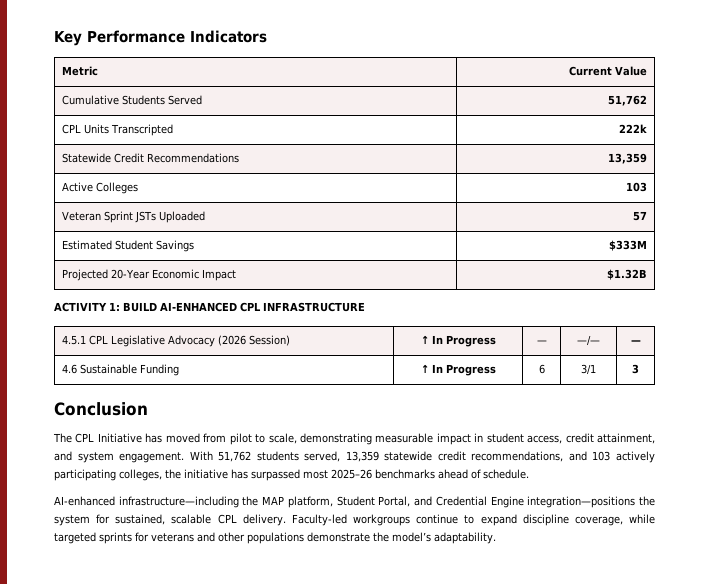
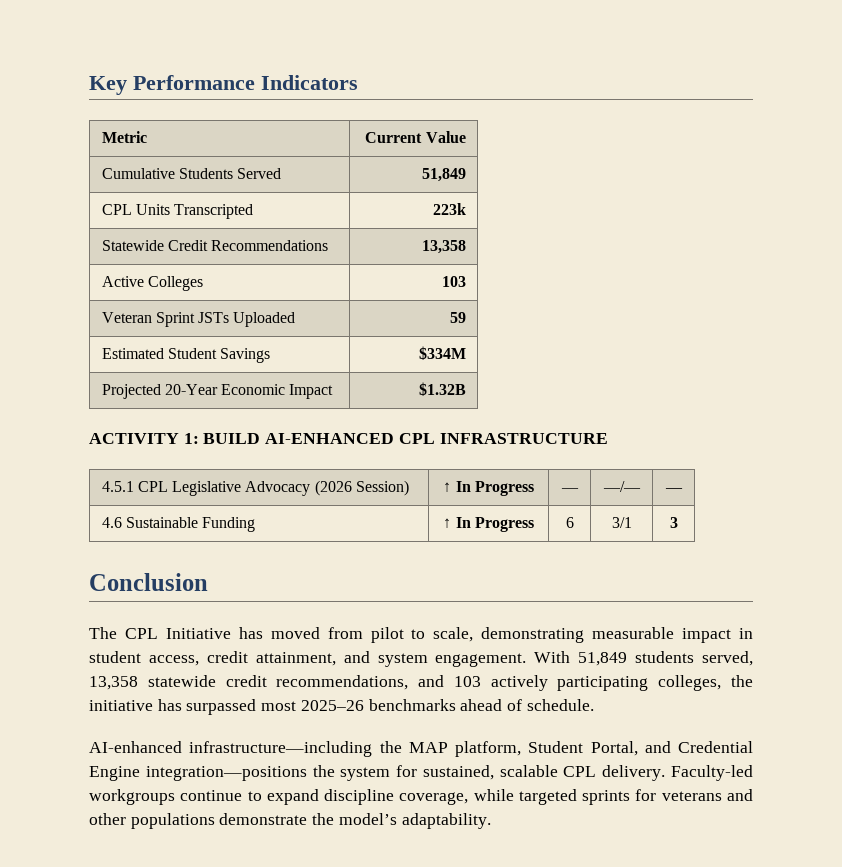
[607,95,647,106] 51,762 -> [421,168,466,182] 51,849
[618,124,647,133] 222k -> [432,203,466,215] 223k
[607,153,647,164] 13,359 -> [421,240,466,254] 13,358
[632,211,647,221] 57 -> [449,312,466,323] 59
[608,240,647,251] $333M -> [418,346,466,360] $334M
[218,451,252,462] 51,762 -> [578,652,628,666] 51,849
[345,451,379,462] 13,359 -> [89,676,138,690] 13,358

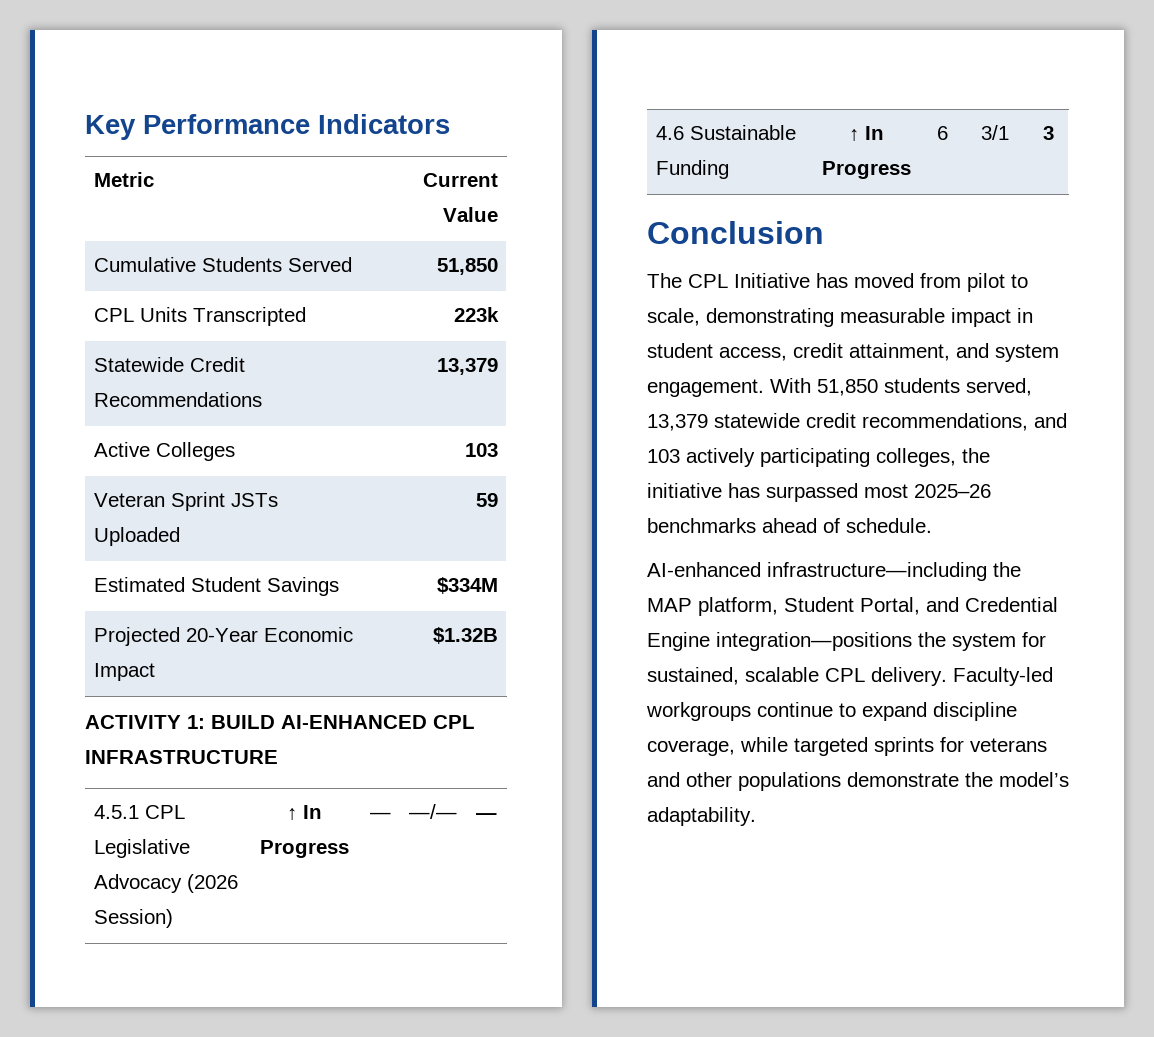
[421,168,466,182] 51,849 -> [437,258,499,275] 51,850
[421,240,466,254] 13,358 -> [437,358,499,375] 13,379
[578,652,628,666] 51,849 -> [817,379,878,396] 51,850
[89,676,138,690] 13,358 -> [647,414,708,431] 13,379

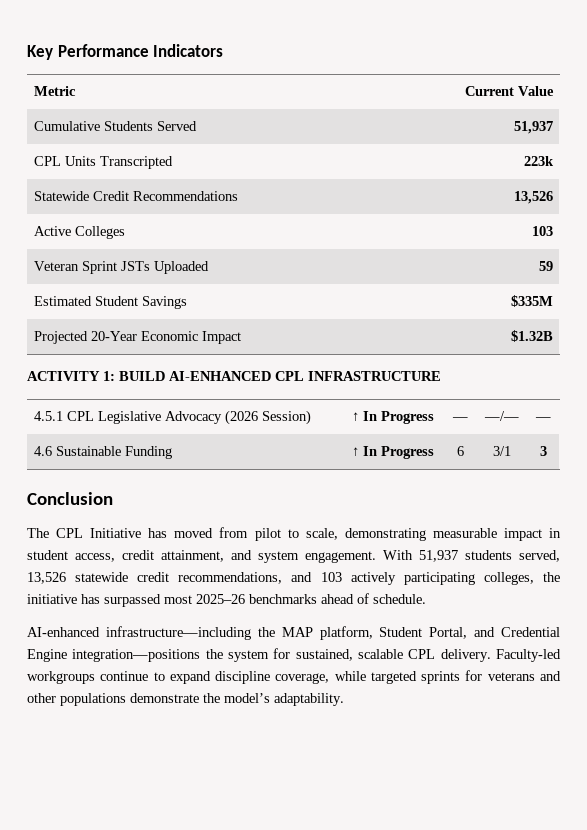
[437,258,499,275] 51,850 -> [514,121,554,134] 51,937
[437,358,499,375] 13,379 -> [514,191,554,204] 13,526
[437,577,499,594] $334M -> [511,295,554,307] $335M
[817,379,878,396] 51,850 -> [419,550,458,562] 51,937
[647,414,708,431] 13,379 -> [27,572,66,584] 13,526

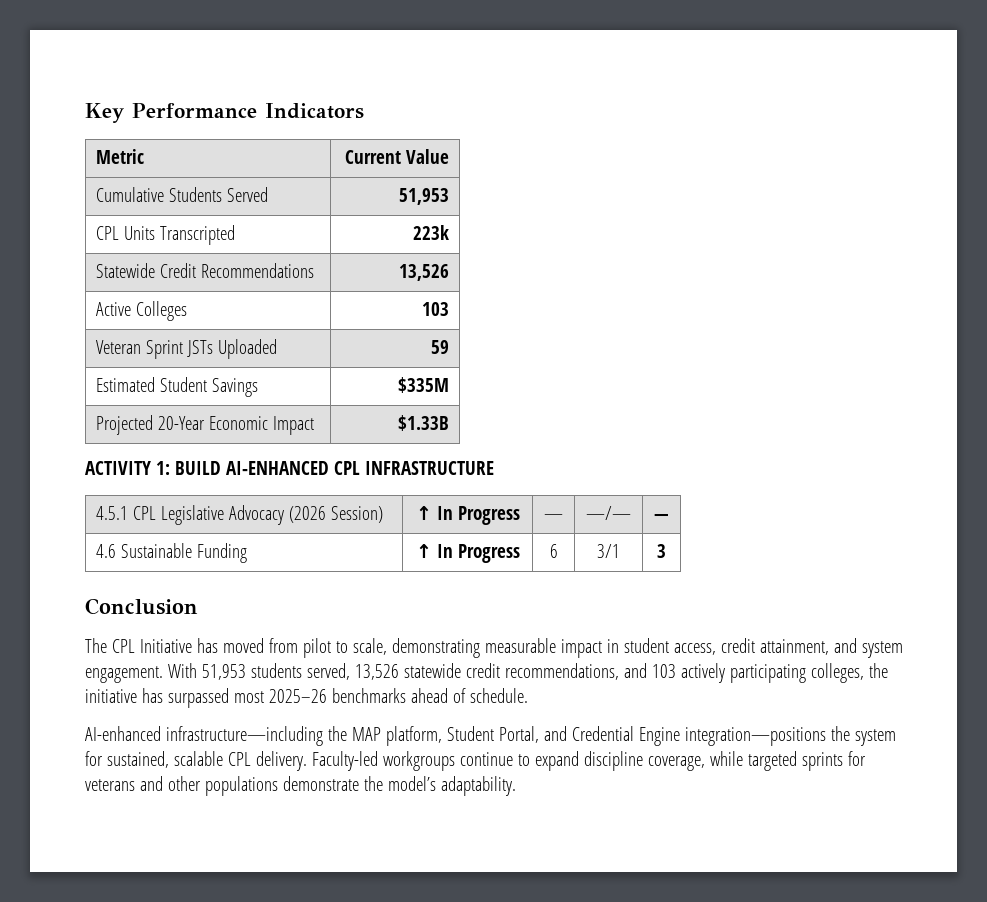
[514,121,554,134] 51,937 -> [398,188,449,205] 51,953
[511,330,554,342] $1.32B -> [397,415,449,431] $1.33B
[419,550,458,562] 51,937 -> [201,664,246,680] 51,953

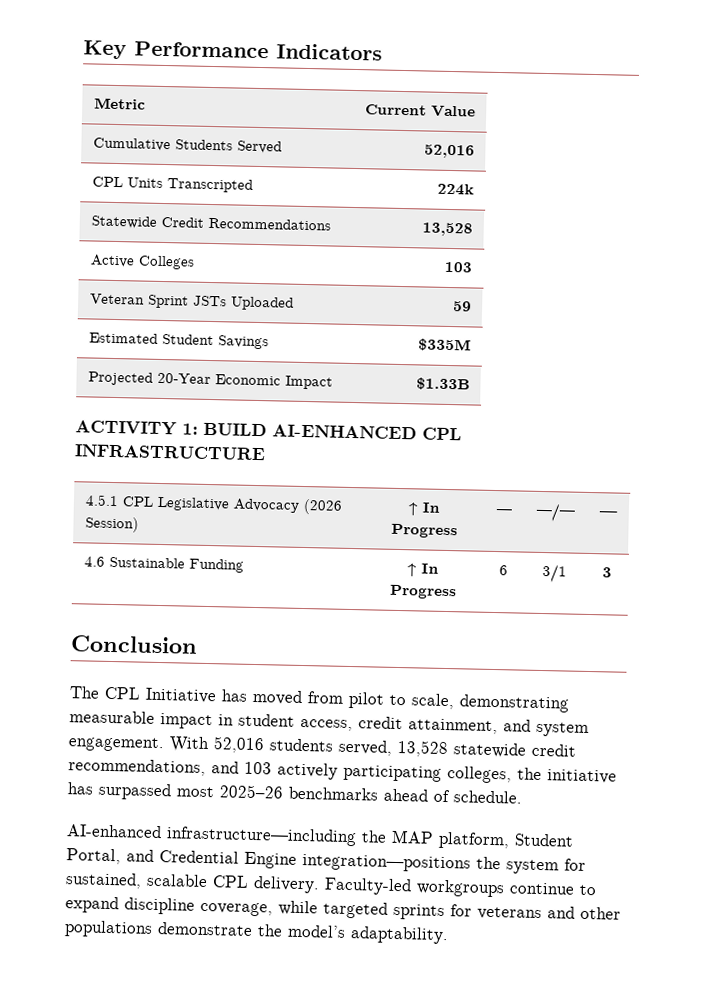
[398,188,449,205] 51,953 -> [424,144,476,159] 52,016
[412,225,449,240] 223k -> [437,183,475,196] 224k
[398,264,449,281] 13,526 -> [422,222,474,237] 13,528
[201,664,246,680] 51,953 -> [213,736,265,754] 52,016
[354,664,399,680] 13,526 -> [397,740,449,758] 13,528

